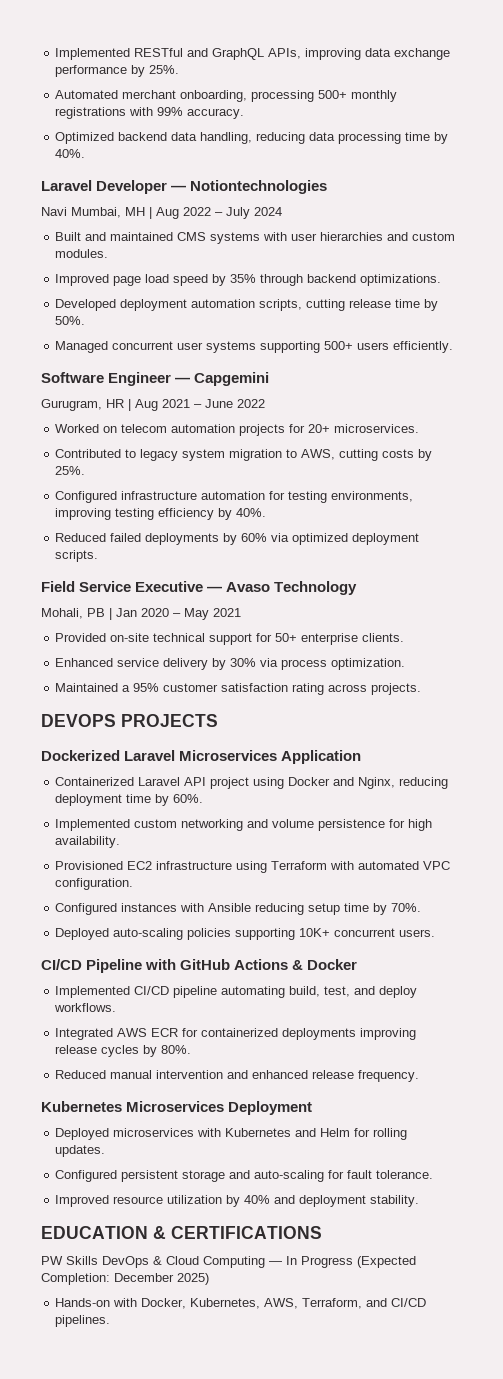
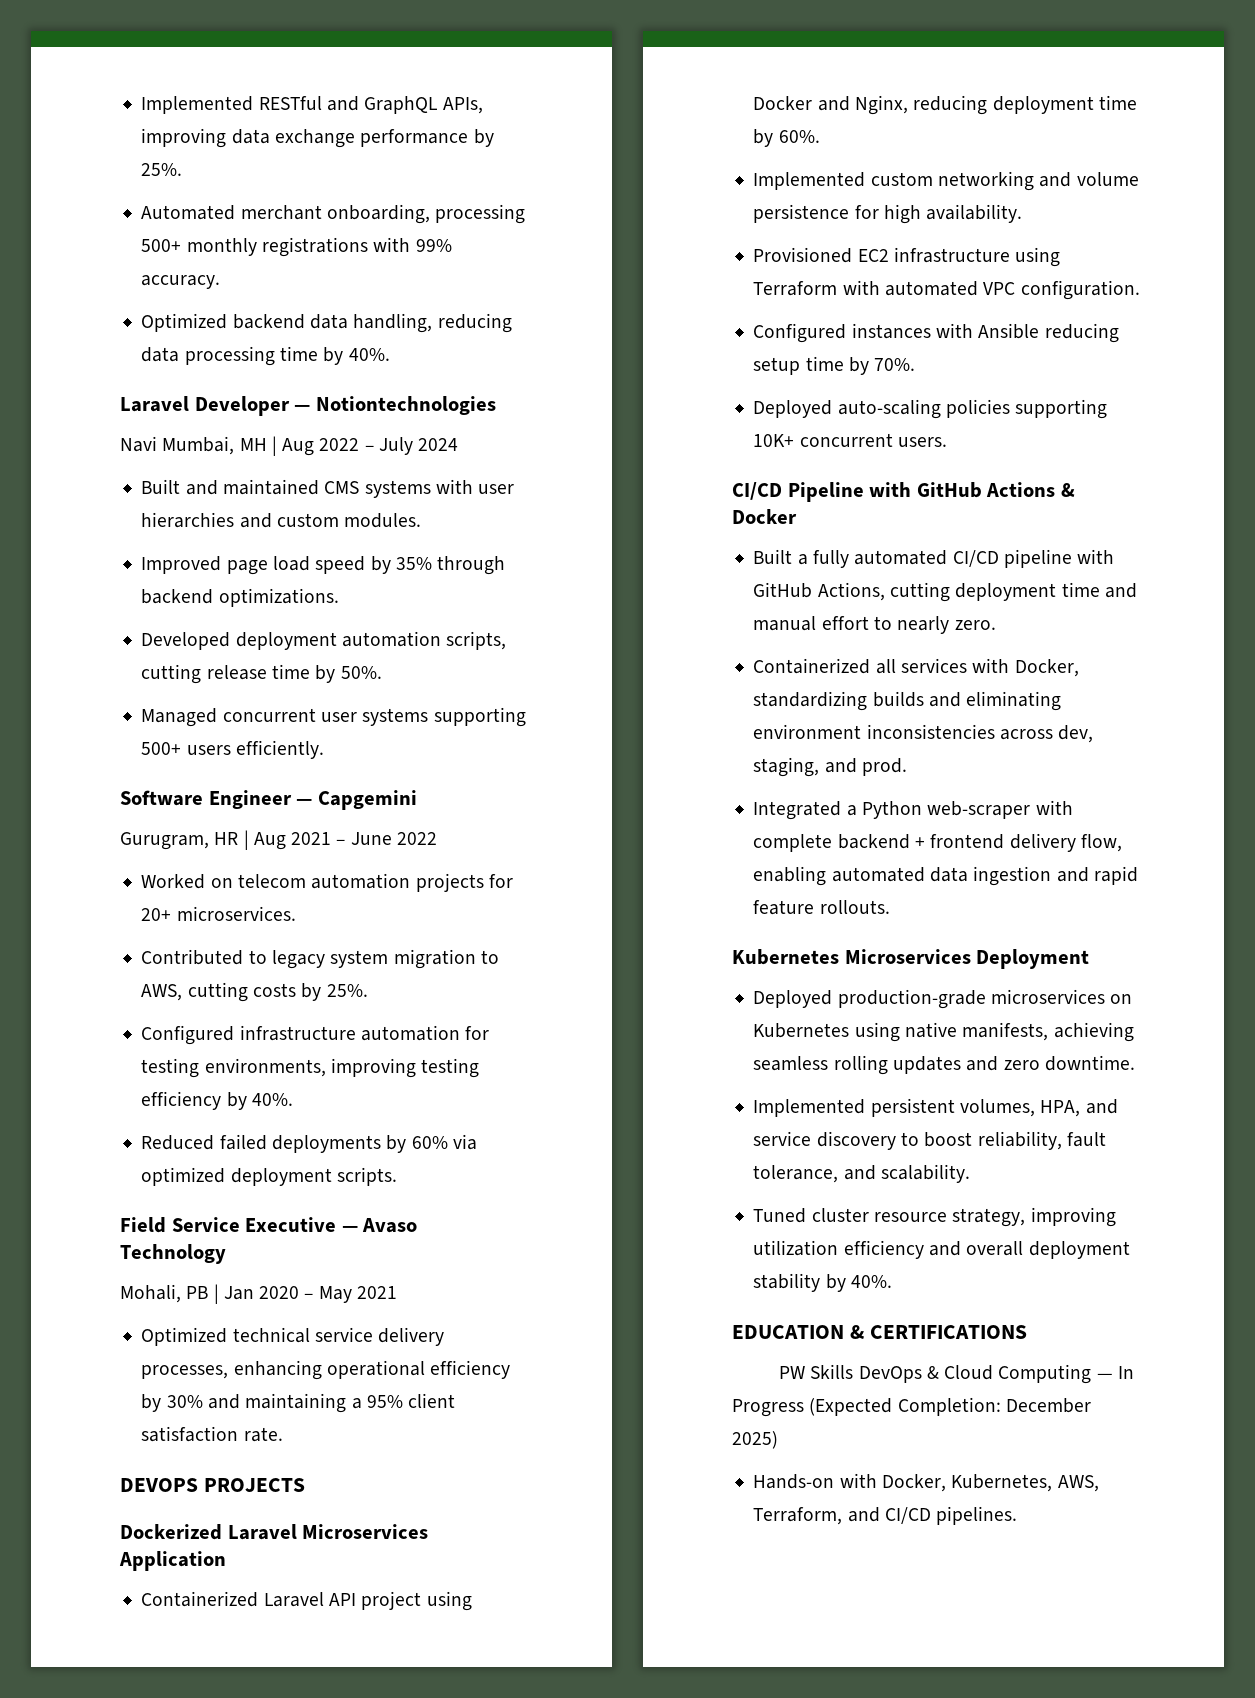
[55,633,405,645] [55,658,406,670] [55,683,422,695] Provided on-site technical support for 50+ enterprise clients. // Enhanced service delivery by 30% via process optimization. // Maintained a 95% customer satisfaction rating across projects. -> [141,1327,445,1346] [141,1360,511,1380] [141,1393,456,1413] [141,1426,283,1442] Optimized technical service delivery processes, enhancing operational efficiency by 30% and maintaining a 95% client satisfaction rate.
[55,986,418,998] [54,1003,117,1012] [55,1028,417,1040] [55,1045,192,1057] [55,1070,420,1082] [41,1101,313,1115] [55,1128,408,1140] [55,1145,106,1157] [55,1170,434,1182] [55,1195,420,1207] Implemented CI/CD pipeline automating build, test, and deploy workflows. // Integrated AWS ECR for containerized deployments improving release cycles by 80%. // Reduced manual intervention and enhanced release frequency. // Kubernetes Microservices Deployment // Deployed microservices with Kubernetes and Helm for rolling updates. // Configured persistent storage and auto-scaling for fault tolerance. // Improved resource utilization by 40% and deployment stability. -> [753,549,1115,568] [753,582,1137,602] [753,616,996,634] [753,658,1079,677] [753,691,1062,711] [753,724,1094,743] [753,757,907,777] [753,800,1073,820] [753,833,1122,852] [753,866,1138,886] [753,900,890,915] [732,949,1090,969] [753,989,1133,1009] [753,1022,1134,1042] [753,1055,1135,1075] [753,1098,1118,1117] [753,1131,1106,1150] [753,1164,970,1183] [753,1207,1116,1227] [753,1240,1130,1259] [753,1273,892,1292] Built a fully automated CI/CD pipeline with GitHub Actions, cutting deployment time and manual effort to nearly zero. // Containerized all services with Docker, standardizing builds and eliminating environment inconsistencies across dev, staging, and prod. // Integrated a Python web-scraper with complete backend + frontend delivery flow, enabling automated data ingestion and rapid feature rollouts. // Kubernetes Microservices Deployment // Deployed production-grade microservices on Kubernetes using native manifests, achieving seamless rolling updates and zero downtime. // Implemented persistent volumes, HPA, and service discovery to boost reliability, fault tolerance, and scalability. // Tuned cluster resource strategy, improving utilization efficiency and overall deployment stability by 40%.

